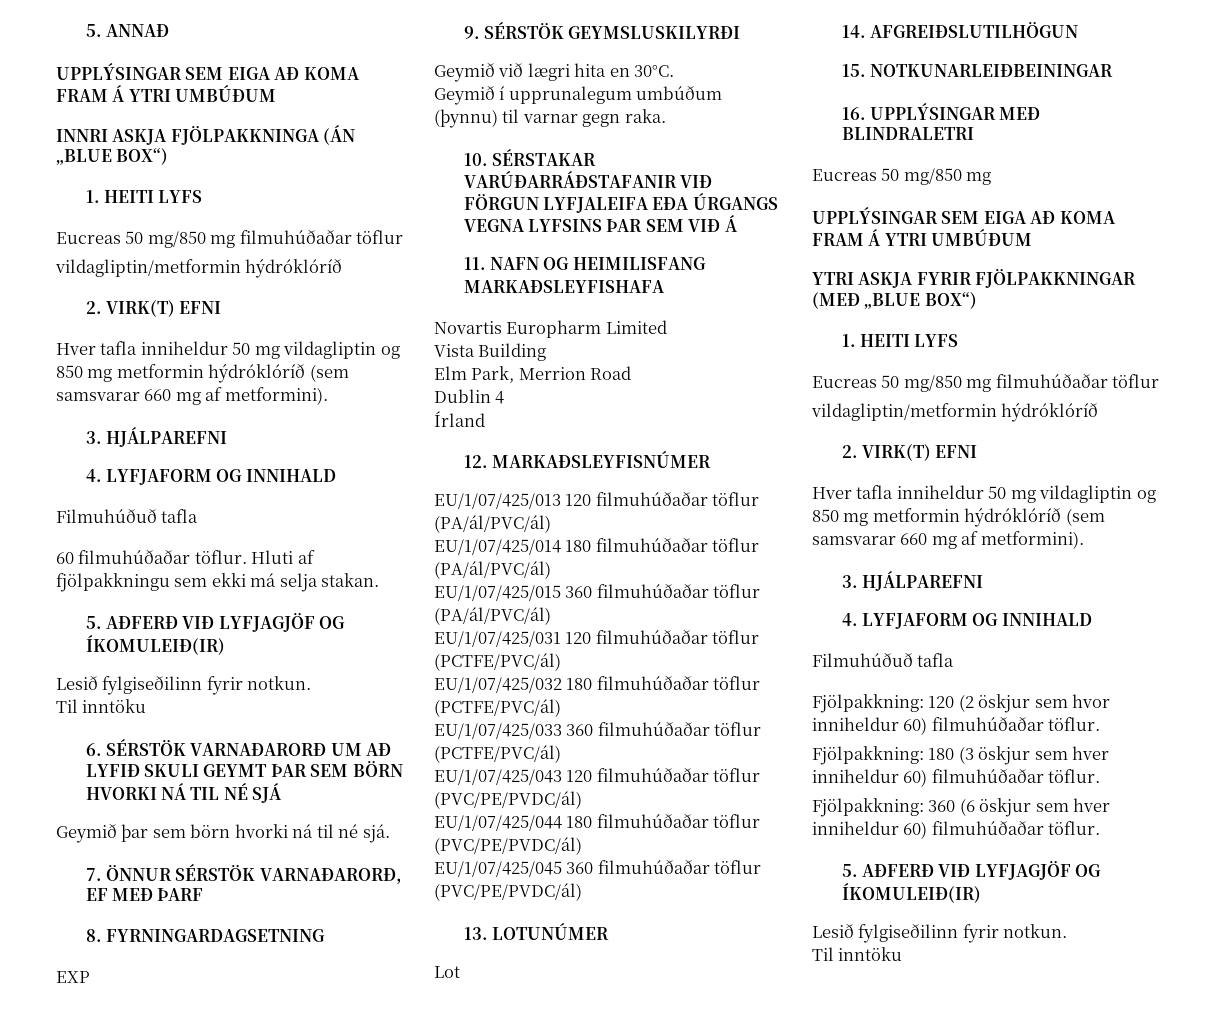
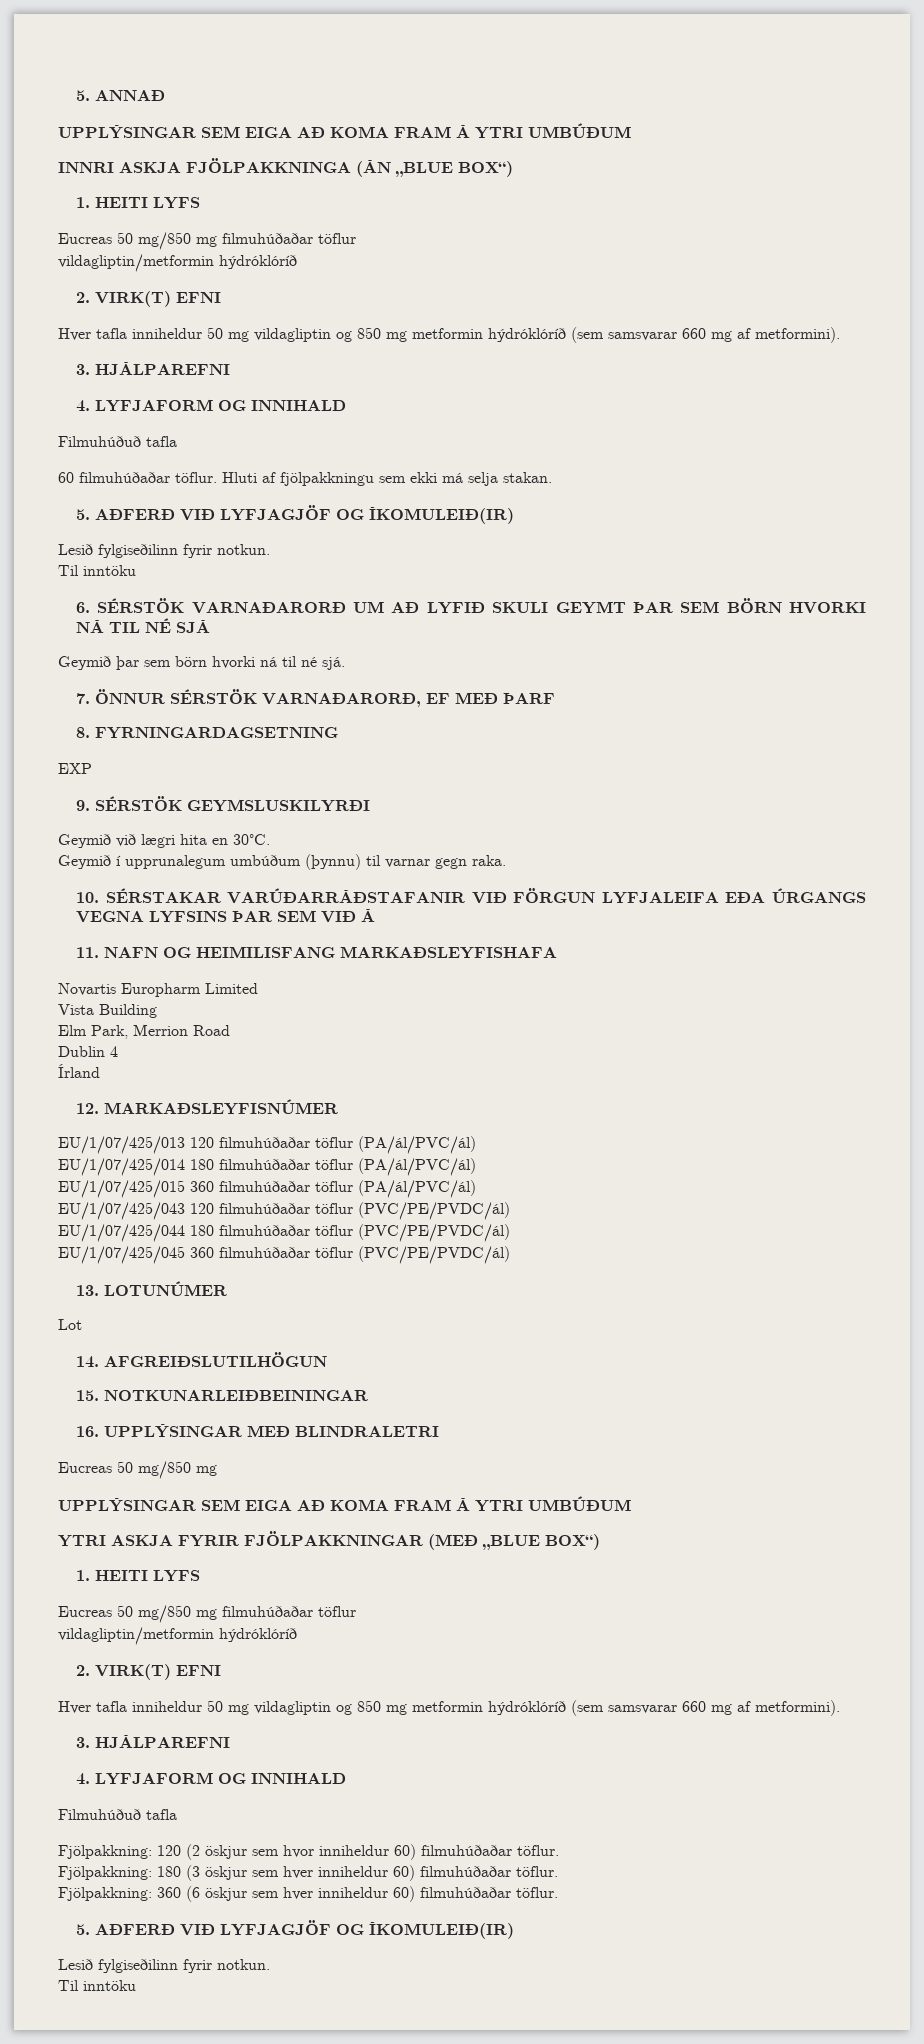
[434,630,760,647] [434,653,561,671] [434,676,761,693] [434,699,561,717] [434,722,762,739] [434,745,561,763] // EU/1/07/425/031 120 filmuhúðaðar töflur (PCTFE/PVC/ál) // EU/1/07/425/032 180 filmuhúðaðar töflur (PCTFE/PVC/ál) // EU/1/07/425/033 360 filmuhúðaðar töflur (PCTFE/PVC/ál) -> (476, 1189) none

